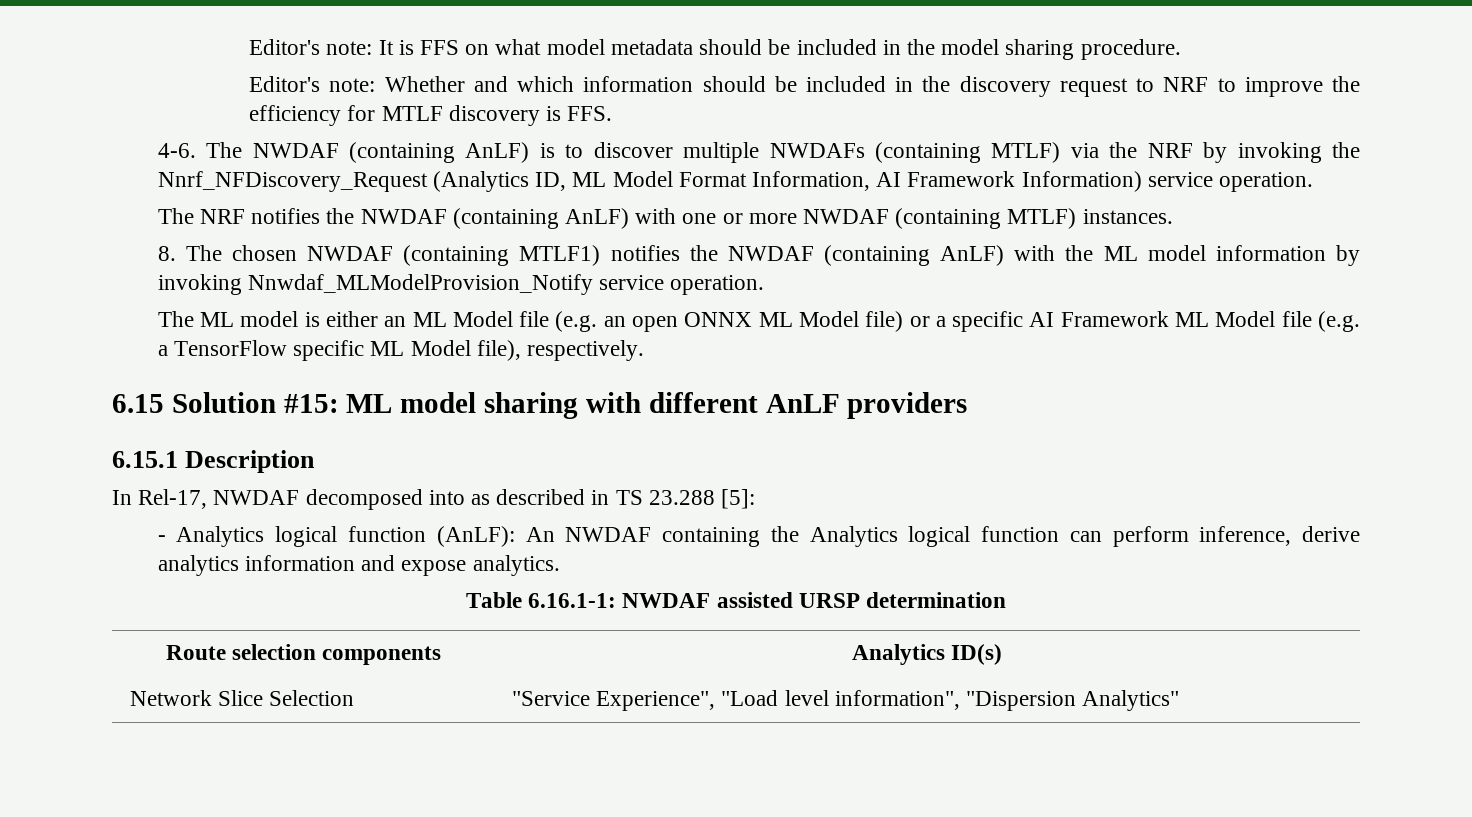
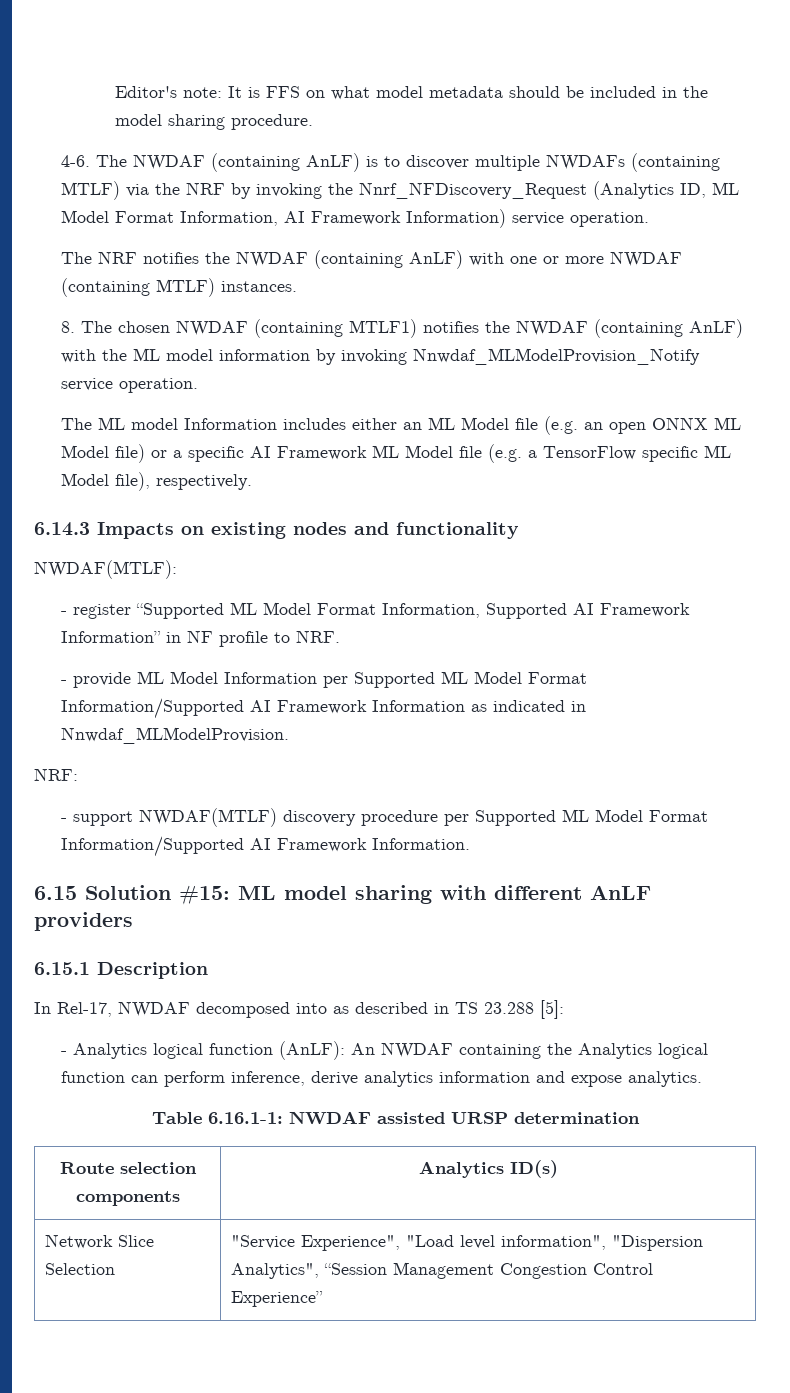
[249,76,1360,97] [249,105,613,126] // Editor's note: Whether and which information should be included in the discovery request to NRF to improve the efficiency for MTLF discovery is FFS. -> (313, 122) none
[304,312,320,327] is -> [183,418,346,430] Information includes
(644, 350) none -> [34,522,519,539] [34,560,177,579] [60,602,690,619] [60,630,340,647] [60,671,587,688] [60,698,586,719] [60,727,289,744] [34,768,78,781] [60,808,708,827] [60,836,470,857] // 6.14.3 Impacts on existing nodes and functionality // NWDAF(MTLF): // - register “Supported ML Model Format Information, Supported AI Framework Information” in NF profile to NRF. // - provide ML Model Information per Supported ML Model Format Information/Supported AI Framework Information as indicated in Nnwdaf_MLModelProvision. // NRF: // - support NWDAF(MTLF) discovery procedure per Supported ML Model Format Information/Supported AI Framework Information.
[1082,690,1180,711] Analytics" -> [231,1262,654,1279] [231,1291,324,1307] Analytics", “Session Management Congestion Control Experience”

